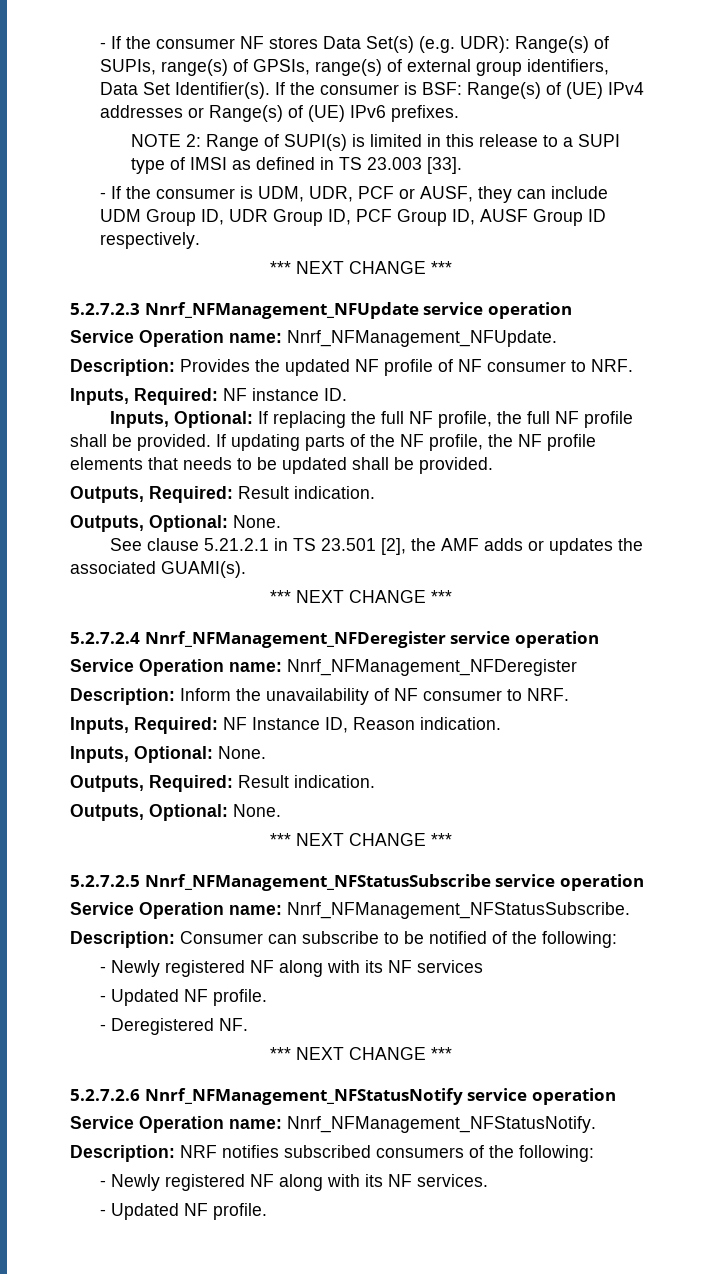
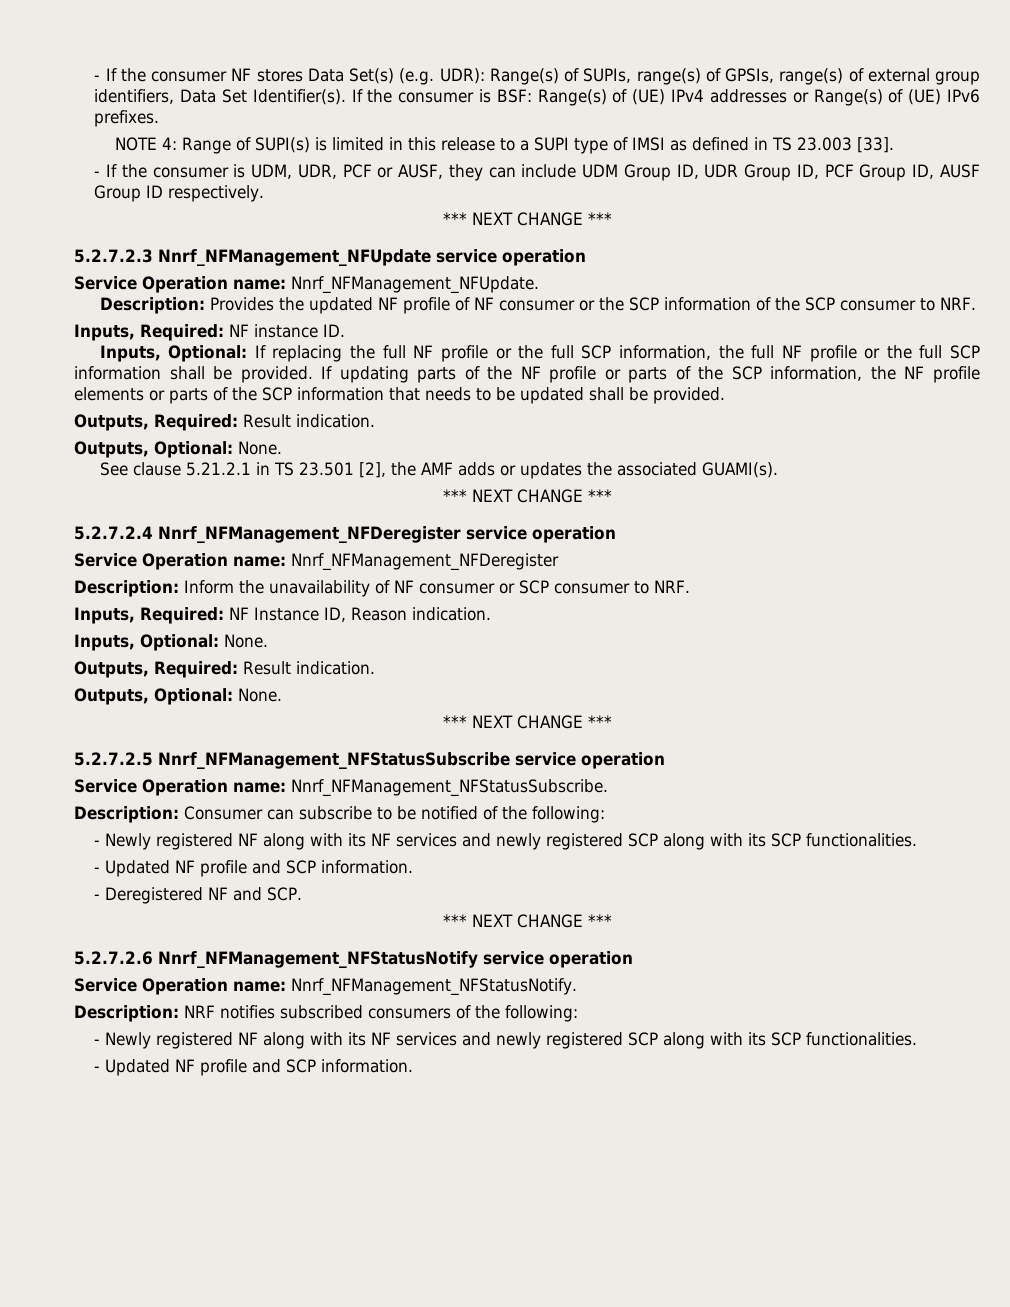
[185,134,201,147] 2: -> [161,137,177,150] 4:
(566, 366) none -> [578,297,916,311] or the SCP information of the SCP consumer
[438,411,634,428] profile, the full NF profile -> [440,345,980,362] [74,366,161,380] profile or the full SCP information, the full NF profile or the full SCP information
[429,434,596,451] [70,457,143,470] profile, the NF profile elements -> [549,366,980,383] [74,387,384,404] profile or parts of the SCP information, the NF profile elements or parts of the SCP information
(502, 695) none -> [499,580,630,594] or SCP consumer
[100,989,268,1006] // - Updated NF profile. -> [462,833,918,850] [94,860,414,877] and newly registered SCP along with its SCP functionalities. // - Updated NF profile and SCP information.
[219,1018,249,1031] NF. -> [208,887,303,901] NF and SCP.
[417,1174,489,1187] [100,1203,268,1220] services. // - Updated NF profile. -> [396,1032,918,1049] [94,1059,414,1076] services and newly registered SCP along with its SCP functionalities. // - Updated NF profile and SCP information.

